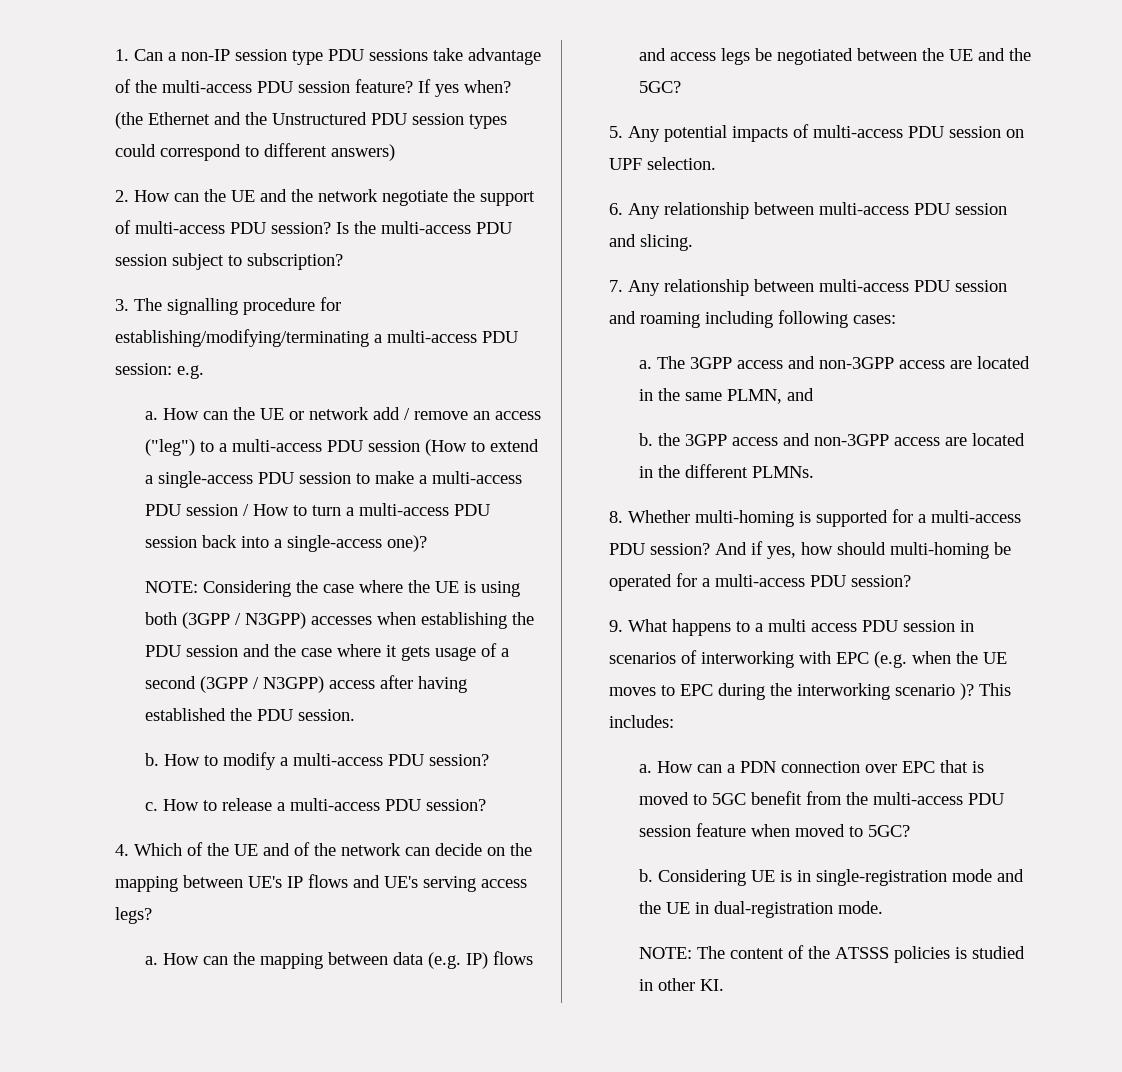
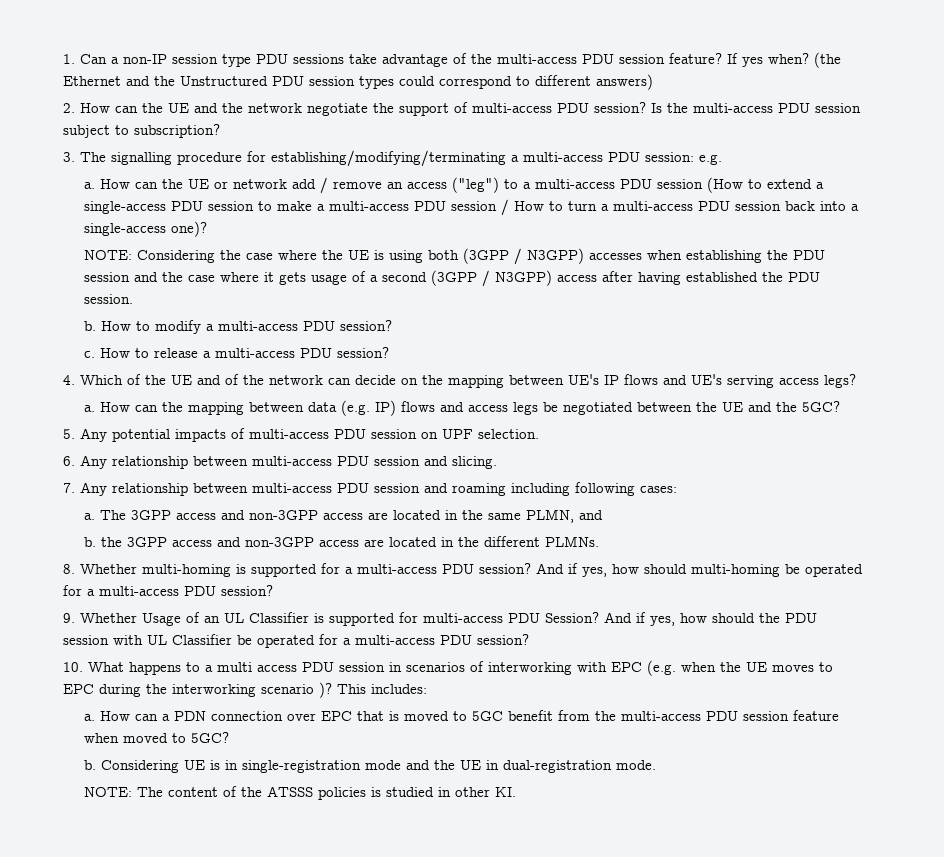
(624, 626) none -> [80,612,818,626] [63,634,530,648] [63,662,84,672] Whether Usage of an UL Classifier is supported for multi-access PDU Session? And if yes, how should the PDU session with UL Classifier be operated for a multi-access PDU session? // 10.

